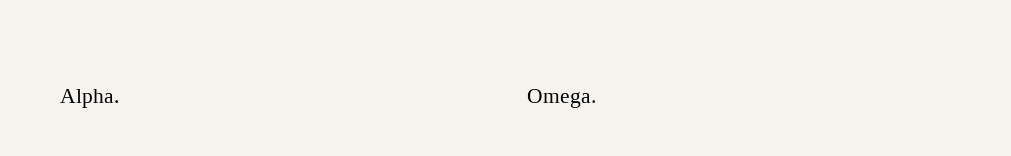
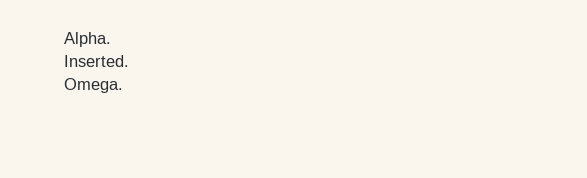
(119, 98) none -> [64,55,129,67] // Inserted.

